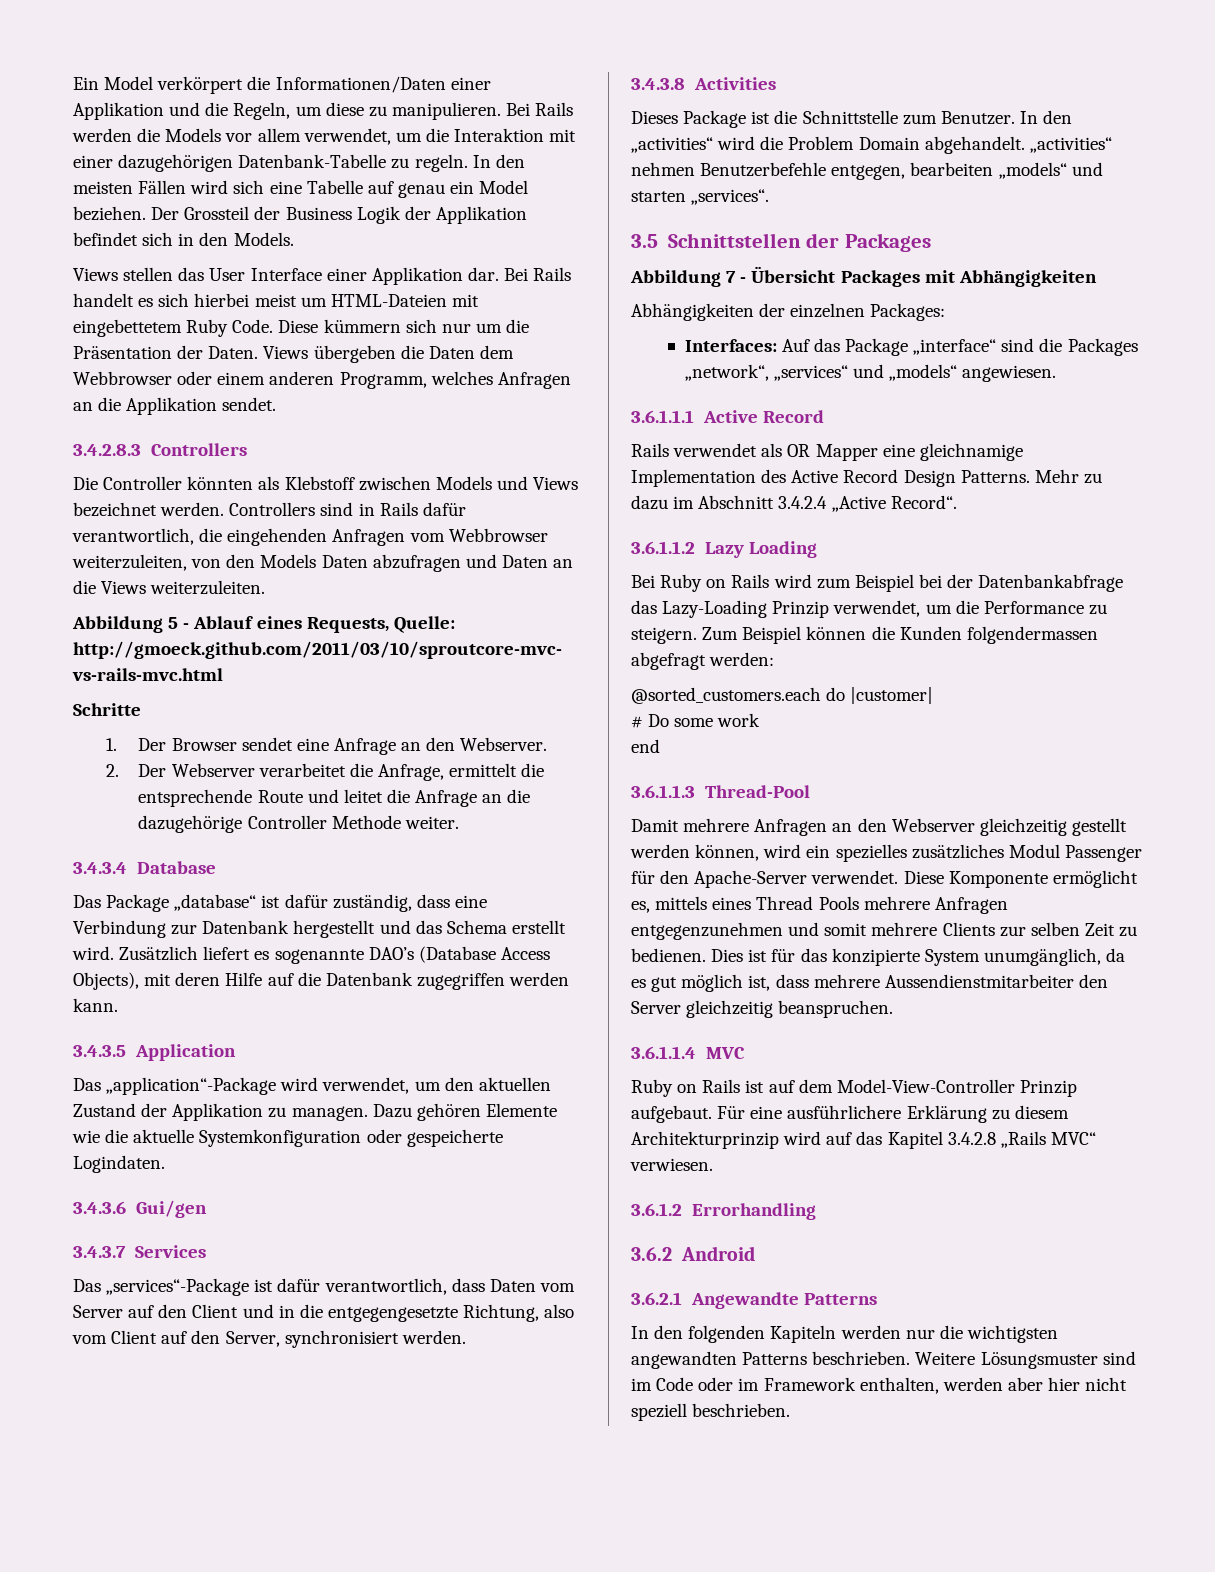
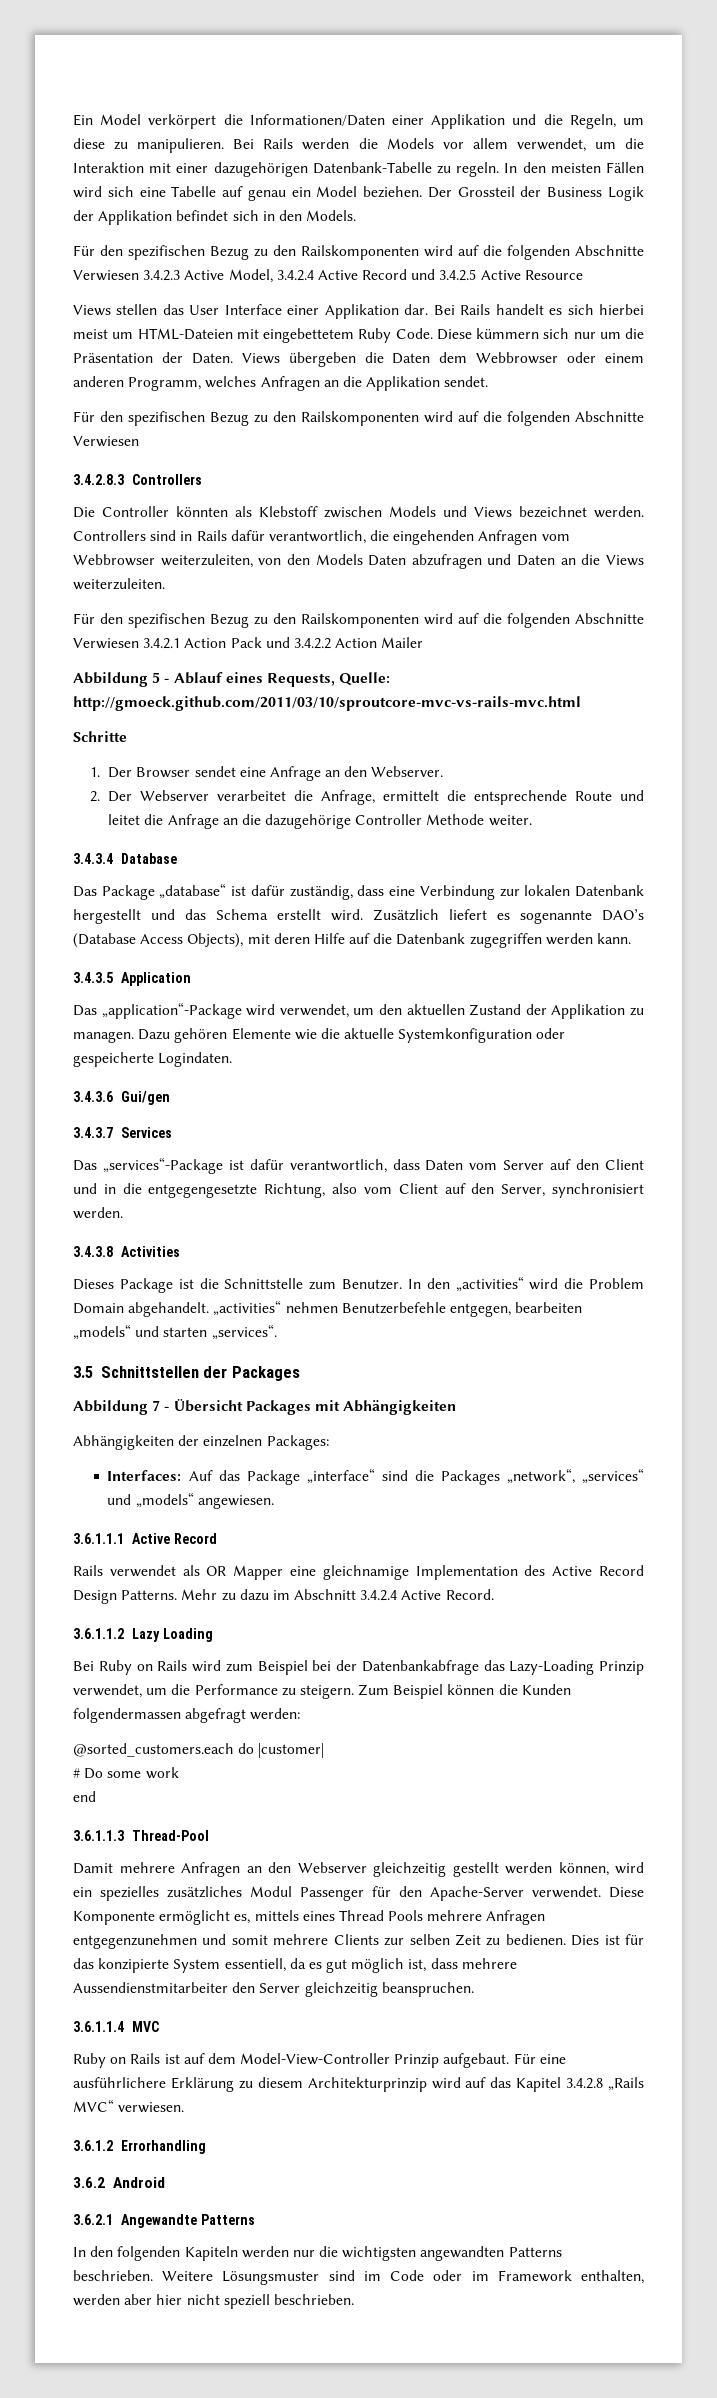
(294, 239) none -> [73,245,644,260] [73,269,583,283] // Für den spezifischen Bezug zu den Railskomponenten wird auf die folgenden Abschnitte Verwiesen 3.4.2.3 Active Model, 3.4.2.4 Active Record und 3.4.2.5 Active Resource
(277, 404) none -> [73,411,644,426] [73,436,139,447] // Für den spezifischen Bezug zu den Railskomponenten wird auf die folgenden Abschnitte Verwiesen
(266, 587) none -> [73,613,644,628] [73,637,424,649] // Für den spezifischen Bezug zu den Railskomponenten wird auf die folgenden Abschnitte Verwiesen 3.4.2.1 Action Pack und 3.4.2.2 Action Mailer
(198, 929) none -> [524,885,571,896] lokalen
[831,495,957,512] „Active Record“. -> [401,1589,494,1600] Active Record.
[983,948,1101,966] unumgänglich, -> [224,1958,286,1972] essentiell,

